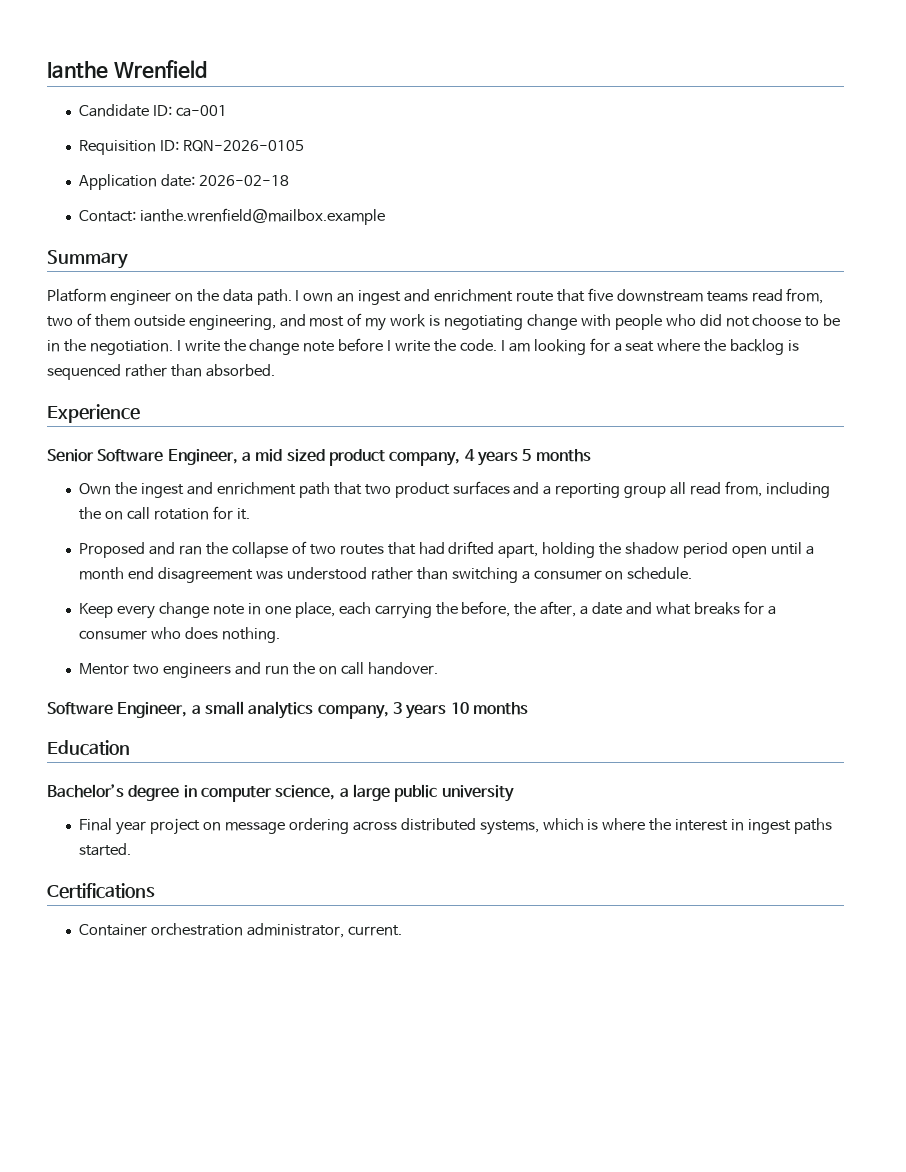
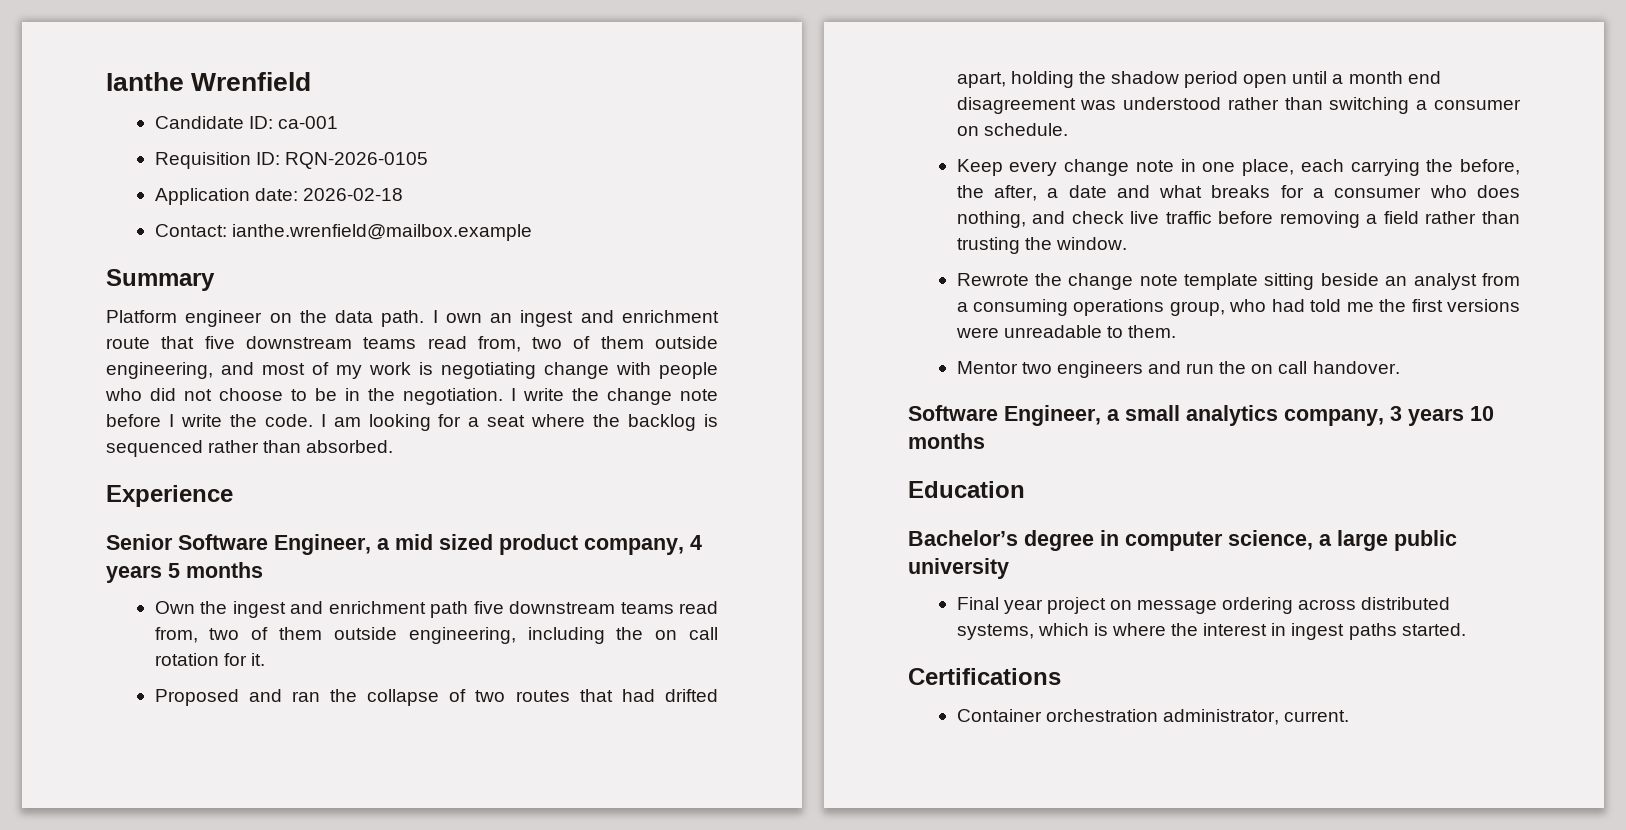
[333,481,762,498] that two product surfaces and a reporting group all read from, -> [473,601,719,614] [154,627,516,644] five downstream teams read from, two of them outside engineering,
[222,627,281,643] nothing. -> [956,211,1520,228] [956,237,1127,254] [956,273,1520,290] [956,299,1520,316] [955,325,1176,338] nothing, and check live traffic before removing a field rather than trusting the window. // Rewrote the change note template sitting beside an analyst from a consuming operations group, who had told me the first versions were unreadable to them.

